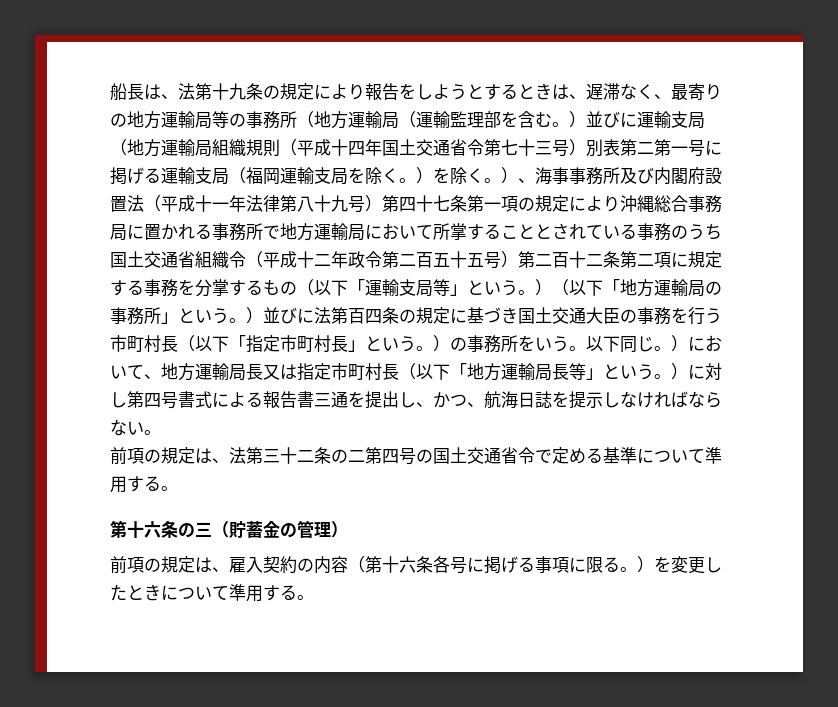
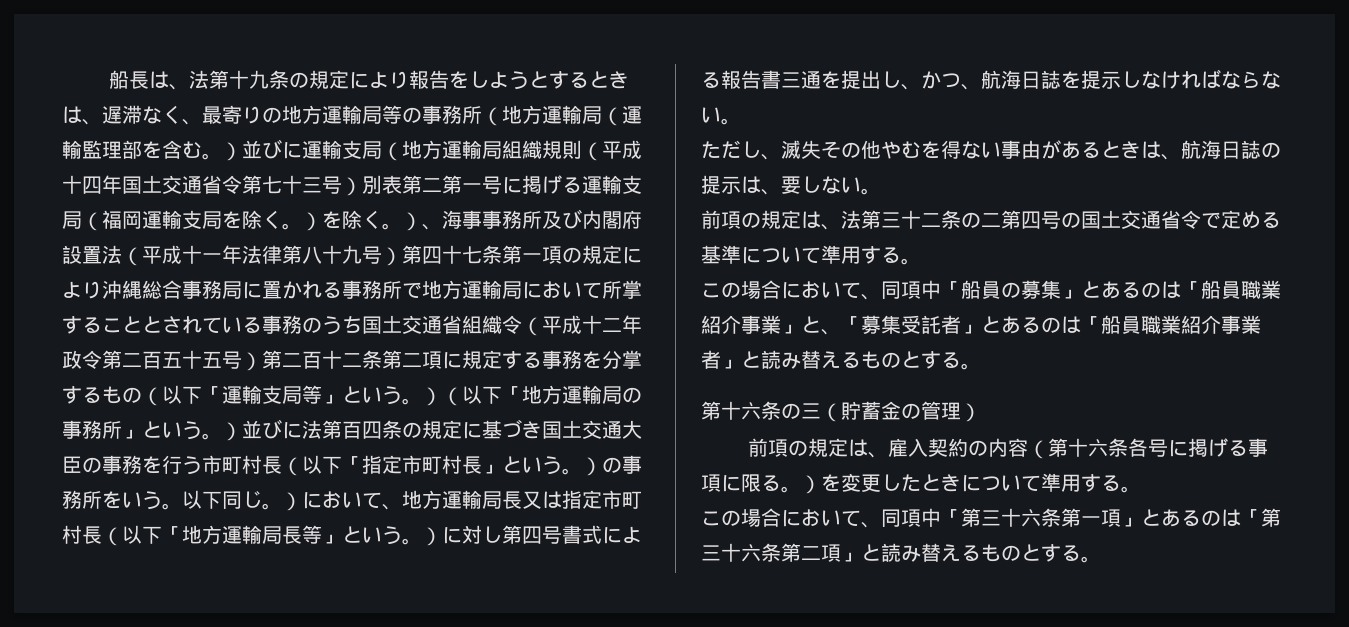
(161, 432) none -> [701,140,1281,160] [701,175,881,195] // ただし、滅失その他やむを得ない事由があるときは、航海日誌の提示は、要しない。
(178, 488) none -> [701,280,1281,300] [701,315,1261,335] [701,350,981,370] // この場合において、同項中「船員の募集」とあるのは「船員職業紹介事業」と、「募集受託者」とあるのは「船員職業紹介事業者」と読み替えるものとする。
(314, 597) none -> [701,508,1281,528] [701,543,1101,563] // この場合において、同項中「第三十六条第一項」とあるのは「第三十六条第二項」と読み替えるものとする。

